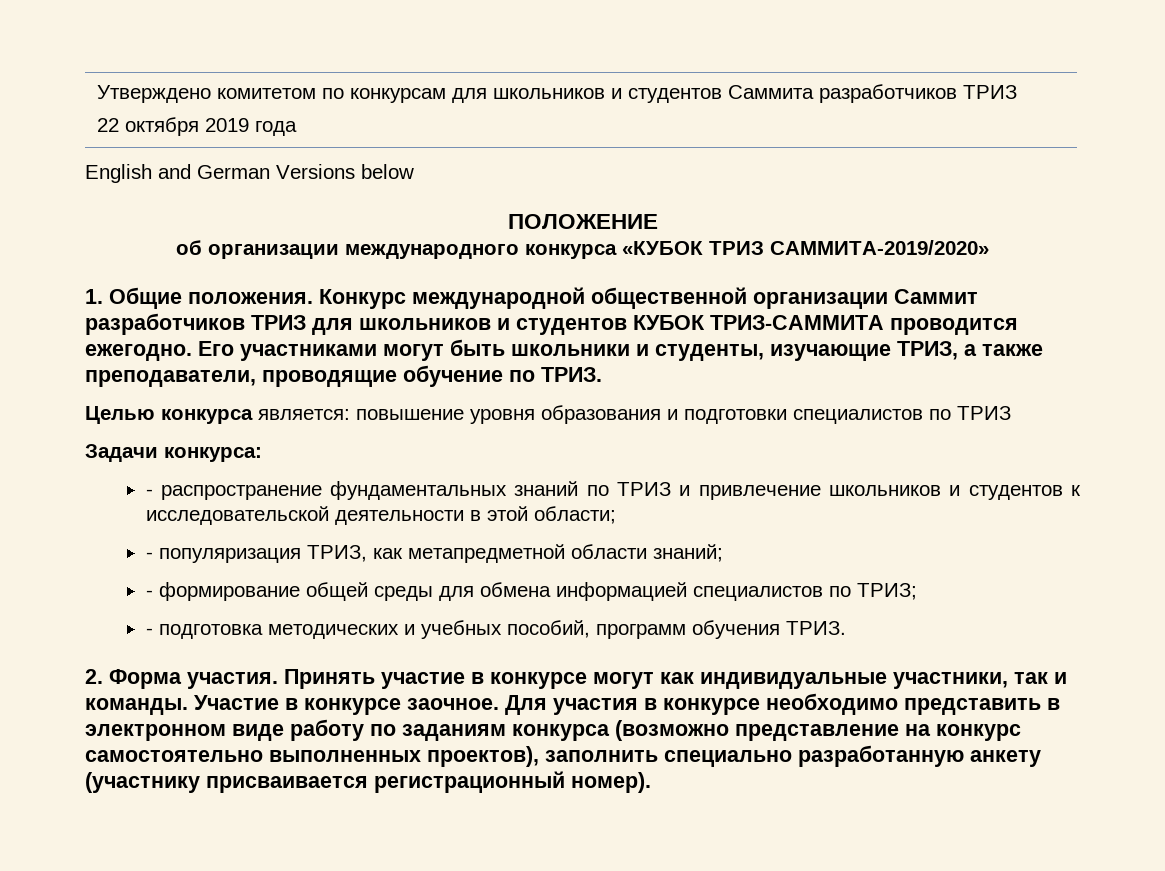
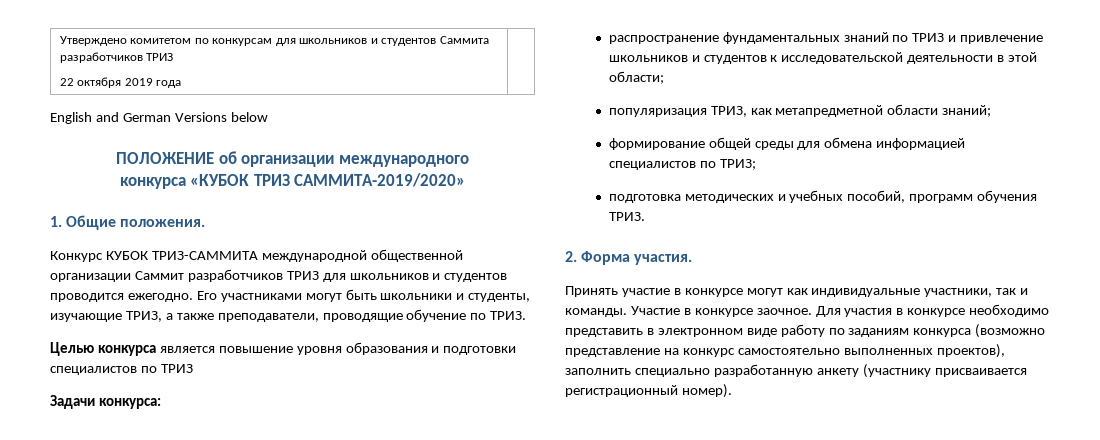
(658, 221) // -> (215, 158) none
(519, 251) none -> (469, 161) //
[319,289,406,309] Конкурс -> [50,251,258,262] // Конкурс КУБОК ТРИЗ-САММИТА
[633,315,884,330] КУБОК ТРИЗ-САММИТА -> (508, 277) none
[258,409,350,420] является: -> [159,346,215,353] является
[145,489,153,496] - -> (161, 403) none
[145,552,153,559] - -> (664, 77) none
[145,590,153,597] - -> (992, 111) none
[145,628,153,635] - -> (756, 164) none
(278, 680) none -> (693, 259) //

